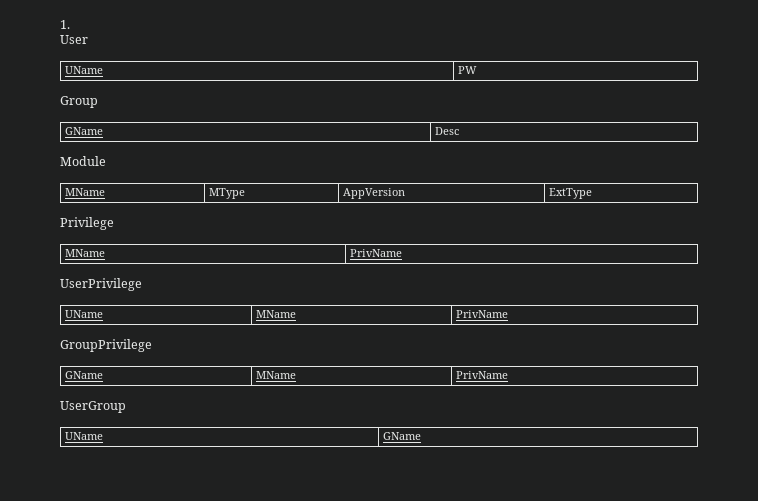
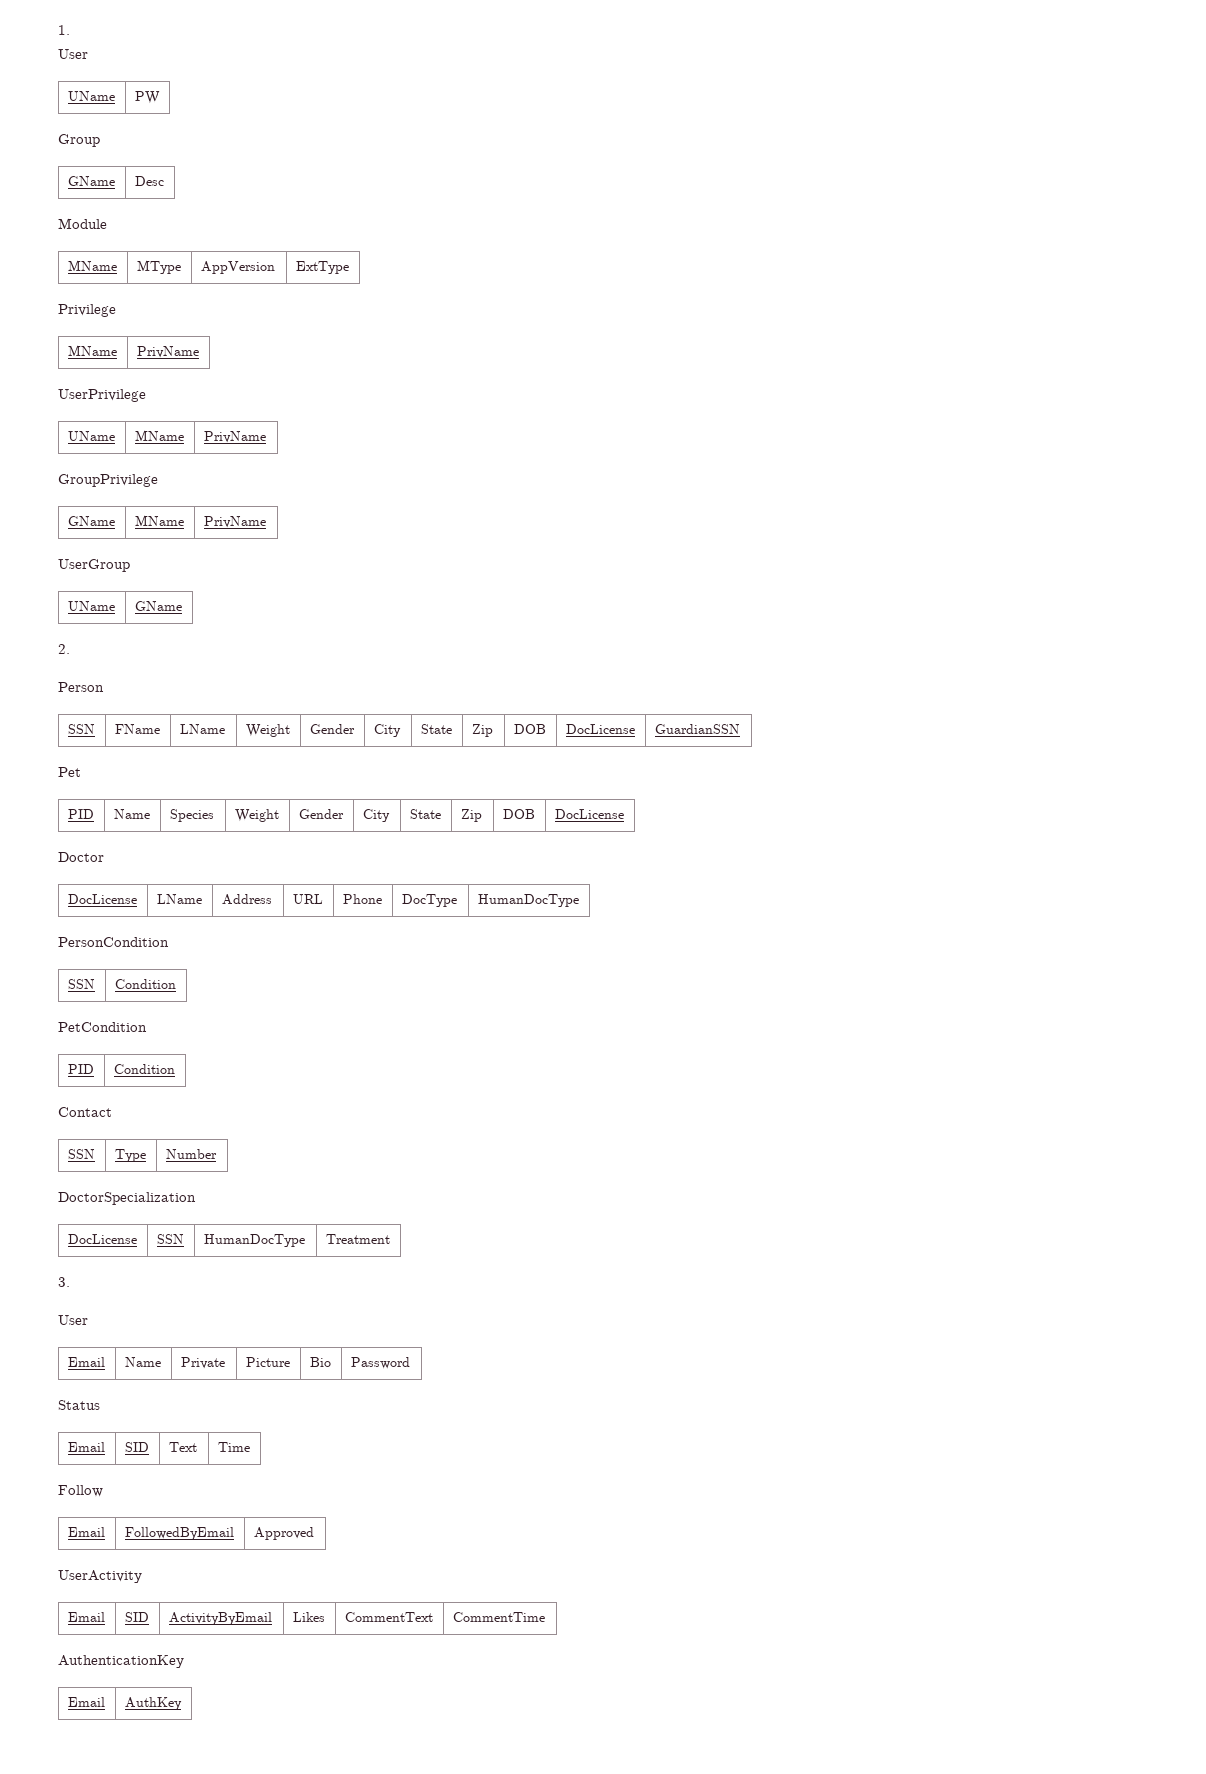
(422, 436) none -> [58,644,70,654] [58,682,104,692] [67,724,95,734] [114,724,160,734] [179,724,225,734] [245,724,290,737] [309,724,355,734] [373,724,401,737] [420,724,452,734] [471,724,493,737] [513,724,546,734] [565,724,635,734] [654,724,740,734] [58,767,81,777] [67,809,94,819] [113,809,150,819] [169,809,214,822] [234,809,279,822] [298,809,344,819] [362,809,390,822] [409,809,441,819] [460,809,482,822] [502,809,535,819] [554,809,624,819] [58,852,104,862] [67,894,137,904] [156,894,202,904] [221,894,272,905] [292,894,323,904] [342,894,382,904] [401,894,457,907] [477,894,579,907] [58,937,169,947] [67,979,95,989] [114,979,176,989] [58,1022,147,1032] [67,1064,94,1074] [113,1064,175,1074] [58,1107,112,1117] [67,1149,95,1159] [114,1149,146,1162] [165,1149,217,1159] [58,1192,196,1205] [67,1234,137,1244] [156,1234,184,1244] [203,1234,305,1247] [325,1234,390,1244] [58,1277,70,1287] [58,1315,88,1325] [67,1357,105,1367] [124,1357,161,1367] [180,1357,225,1369] [245,1357,290,1367] [309,1357,331,1367] [350,1357,410,1369] [58,1400,100,1410] [67,1442,105,1452] [124,1442,149,1452] [168,1442,197,1452] [217,1442,250,1452] [58,1485,103,1497] [67,1527,105,1537] [124,1527,234,1540] [253,1527,314,1540] [58,1570,142,1583] [67,1612,105,1622] [124,1612,149,1622] [168,1612,272,1625] [292,1612,325,1622] [344,1612,433,1622] [452,1612,545,1622] [58,1655,184,1668] [67,1697,105,1707] [124,1697,182,1710] // 2. // Person // SSN | FName | LName | Weight | Gender | City | State | Zip | DOB | DocLicense | GuardianSSN // Pet // PID | Name | Species | Weight | Gender | City | State | Zip | DOB | DocLicense // Doctor // DocLicense | LName | Address | URL | Phone | DocType | HumanDocType // PersonCondition // SSN | Condition // PetCondition // PID | Condition // Contact // SSN | Type | Number // DoctorSpecialization // DocLicense | SSN | HumanDocType | Treatment // 3. // User // Email | Name | Private | Picture | Bio | Password // Status // Email | SID | Text | Time // Follow // Email | FollowedByEmail | Approved // UserActivity // Email | SID | ActivityByEmail | Likes | CommentText | CommentTime // AuthenticationKey // Email | AuthKey

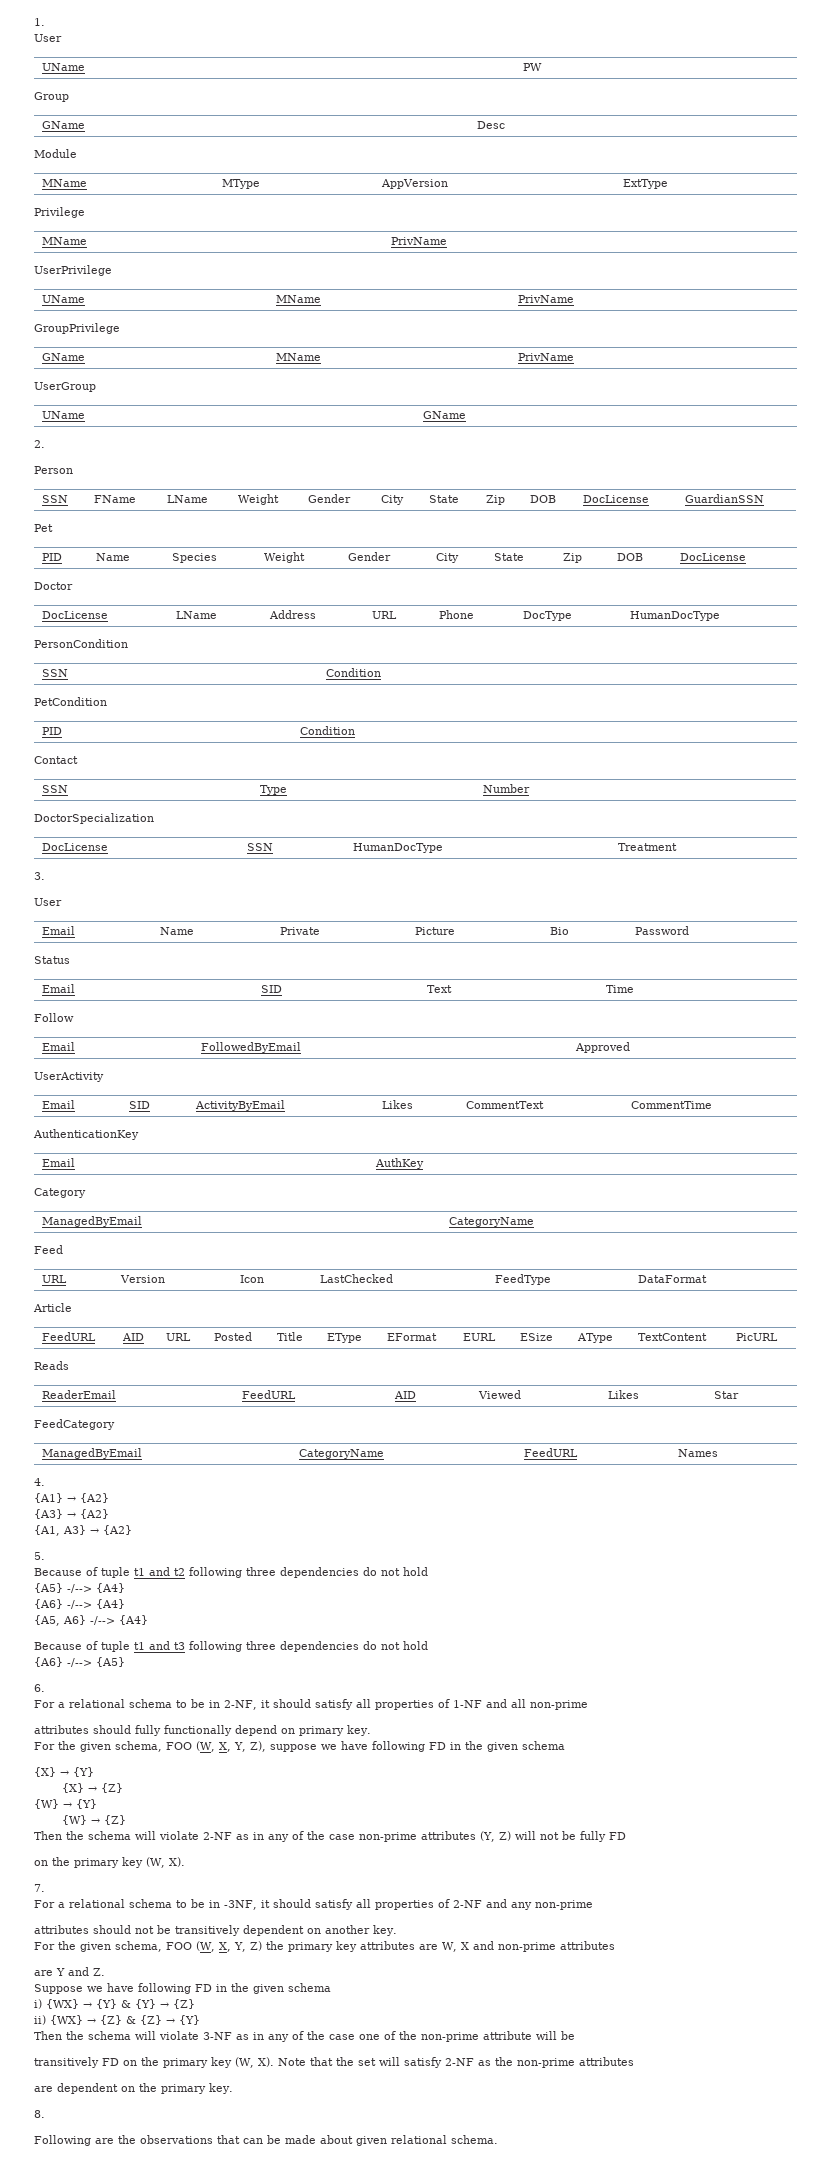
(182, 1703) none -> [34,1188,86,1198] [41,1216,142,1227] [448,1217,534,1227] [34,1245,63,1254] [41,1275,67,1283] [119,1275,165,1283] [239,1275,264,1283] [319,1274,393,1283] [494,1274,551,1285] [637,1275,707,1283] [33,1303,72,1312] [41,1332,96,1341] [121,1333,144,1341] [165,1333,191,1341] [213,1332,252,1341] [276,1332,303,1341] [326,1333,362,1343] [386,1333,437,1341] [462,1333,496,1341] [519,1333,553,1341] [576,1333,613,1343] [637,1333,707,1341] [735,1333,778,1341] [34,1361,69,1370] [41,1390,116,1399] [241,1390,296,1399] [393,1391,416,1399] [477,1390,521,1399] [607,1390,639,1399] [713,1391,739,1399] [34,1419,115,1430] [41,1448,142,1459] [298,1449,384,1459] [523,1448,578,1457] [677,1449,718,1457] [34,1478,45,1486] [34,1493,109,1503] [34,1509,109,1519] [34,1525,132,1536] [34,1552,45,1560] [34,1567,428,1578] [34,1583,125,1593] [34,1599,125,1609] [34,1615,148,1626] [34,1641,428,1652] [34,1657,125,1667] [34,1684,45,1692] [34,1699,588,1710] [34,1725,371,1736] [34,1741,565,1752] [34,1767,94,1777] [61,1783,123,1793] [34,1799,97,1809] [61,1815,126,1825] [34,1831,626,1842] [34,1857,185,1868] [34,1884,45,1892] [34,1899,593,1910] [34,1925,397,1936] [34,1941,615,1952] [34,1967,105,1976] [34,1983,331,1994] [34,1999,195,2009] [34,2015,200,2025] [34,2031,575,2042] [34,2057,634,2068] [34,2083,233,2094] [34,2110,45,2118] [34,2135,498,2146] // Category // ManagedByEmail | CategoryName // Feed // URL | Version | Icon | LastChecked | FeedType | DataFormat // Article // FeedURL | AID | URL | Posted | Title | EType | EFormat | EURL | ESize | AType | TextContent | PicURL // Reads // ReaderEmail | FeedURL | AID | Viewed | Likes | Star // FeedCategory // ManagedByEmail | CategoryName | FeedURL | Names // 4. // {A1} → {A2} // {A3} → {A2} // {A1, A3} → {A2} // 5. // Because of tuple t1 and t2 following three dependencies do not hold // {A5} -/--> {A4} // {A6} -/--> {A4} // {A5, A6} -/--> {A4} // Because of tuple t1 and t3 following three dependencies do not hold // {A6} -/--> {A5} // 6. // For a relational schema to be in 2-NF, it should satisfy all properties of 1-NF and all non-prime // attributes should fully functionally depend on primary key. // For the given schema, FOO (W, X, Y, Z), suppose we have following FD in the given schema // {X} → {Y} // {X} → {Z} // {W} → {Y} // {W} → {Z} // Then the schema will violate 2-NF as in any of the case non-prime attributes (Y, Z) will not be fully FD // on the primary key (W, X). // 7. // For a relational schema to be in -3NF, it should satisfy all properties of 2-NF and any non-prime // attributes should not be transitively dependent on another key. // For the given schema, FOO (W, X, Y, Z) the primary key attributes are W, X and non-prime attributes // are Y and Z. // Suppose we have following FD in the given schema // i) {WX} → {Y} & {Y} → {Z} // ii) {WX} → {Z} & {Z} → {Y} // Then the schema will violate 3-NF as in any of the case one of the non-prime attribute will be // transitively FD on the primary key (W, X). Note that the set will satisfy 2-NF as the non-prime attributes // are dependent on the primary key. // 8. // Following are the observations that can be made about given relational schema.

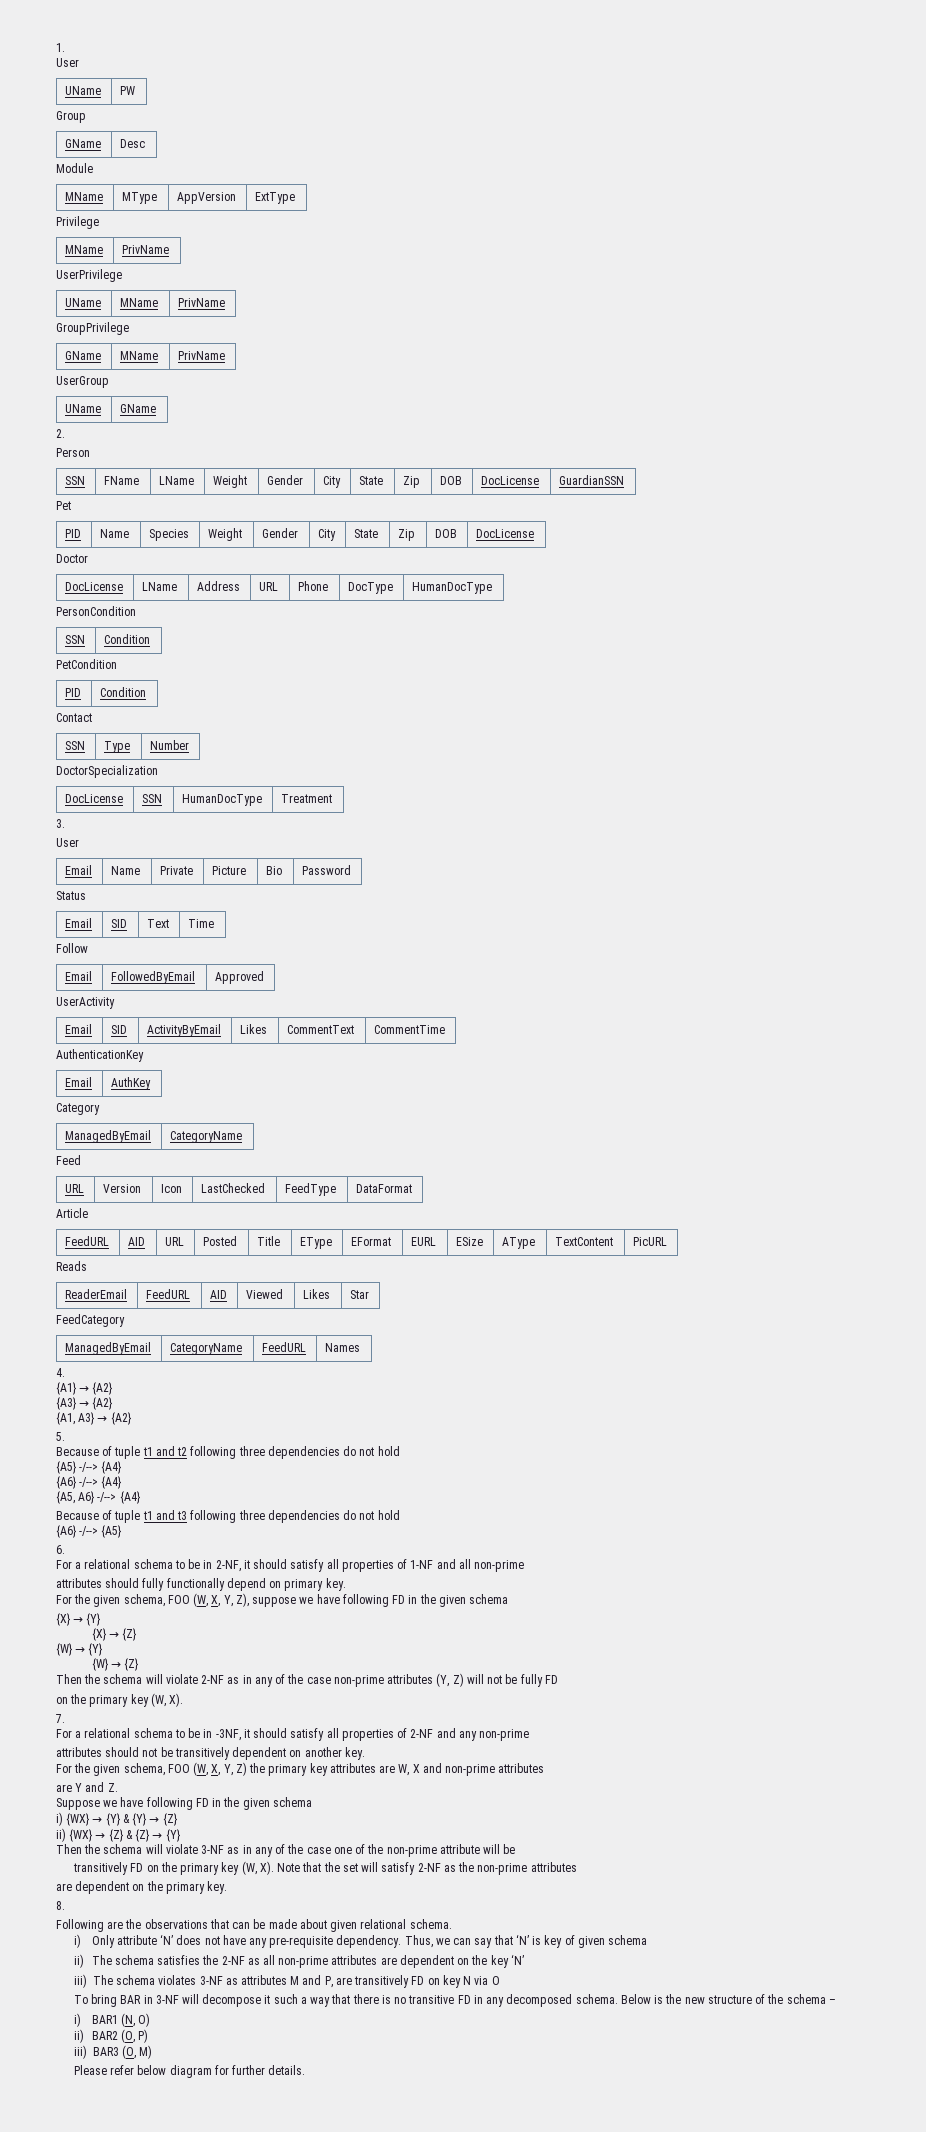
(498, 2139) none -> [73,1934,648,1948] [73,1954,524,1968] [73,1974,500,1988] [73,1994,836,2007] [73,2013,151,2027] [73,2029,149,2043] [73,2045,153,2059] [73,2065,306,2078] // i) Only attribute ‘N’ does not have any pre-requisite dependency. Thus, we can say that ‘N’ is key of given schema // ii) The schema satisfies the 2-NF as all non-prime attributes are dependent on the key ‘N’ // iii) The schema violates 3-NF as attributes M and P, are transitively FD on key N via O // To bring BAR in 3-NF will decompose it such a way that there is no transitive FD in any decomposed schema. Below is the new structure of the schema – // i) BAR1 (N, O) // ii) BAR2 (O, P) // iii) BAR3 (O, M) // Please refer below diagram for further details.

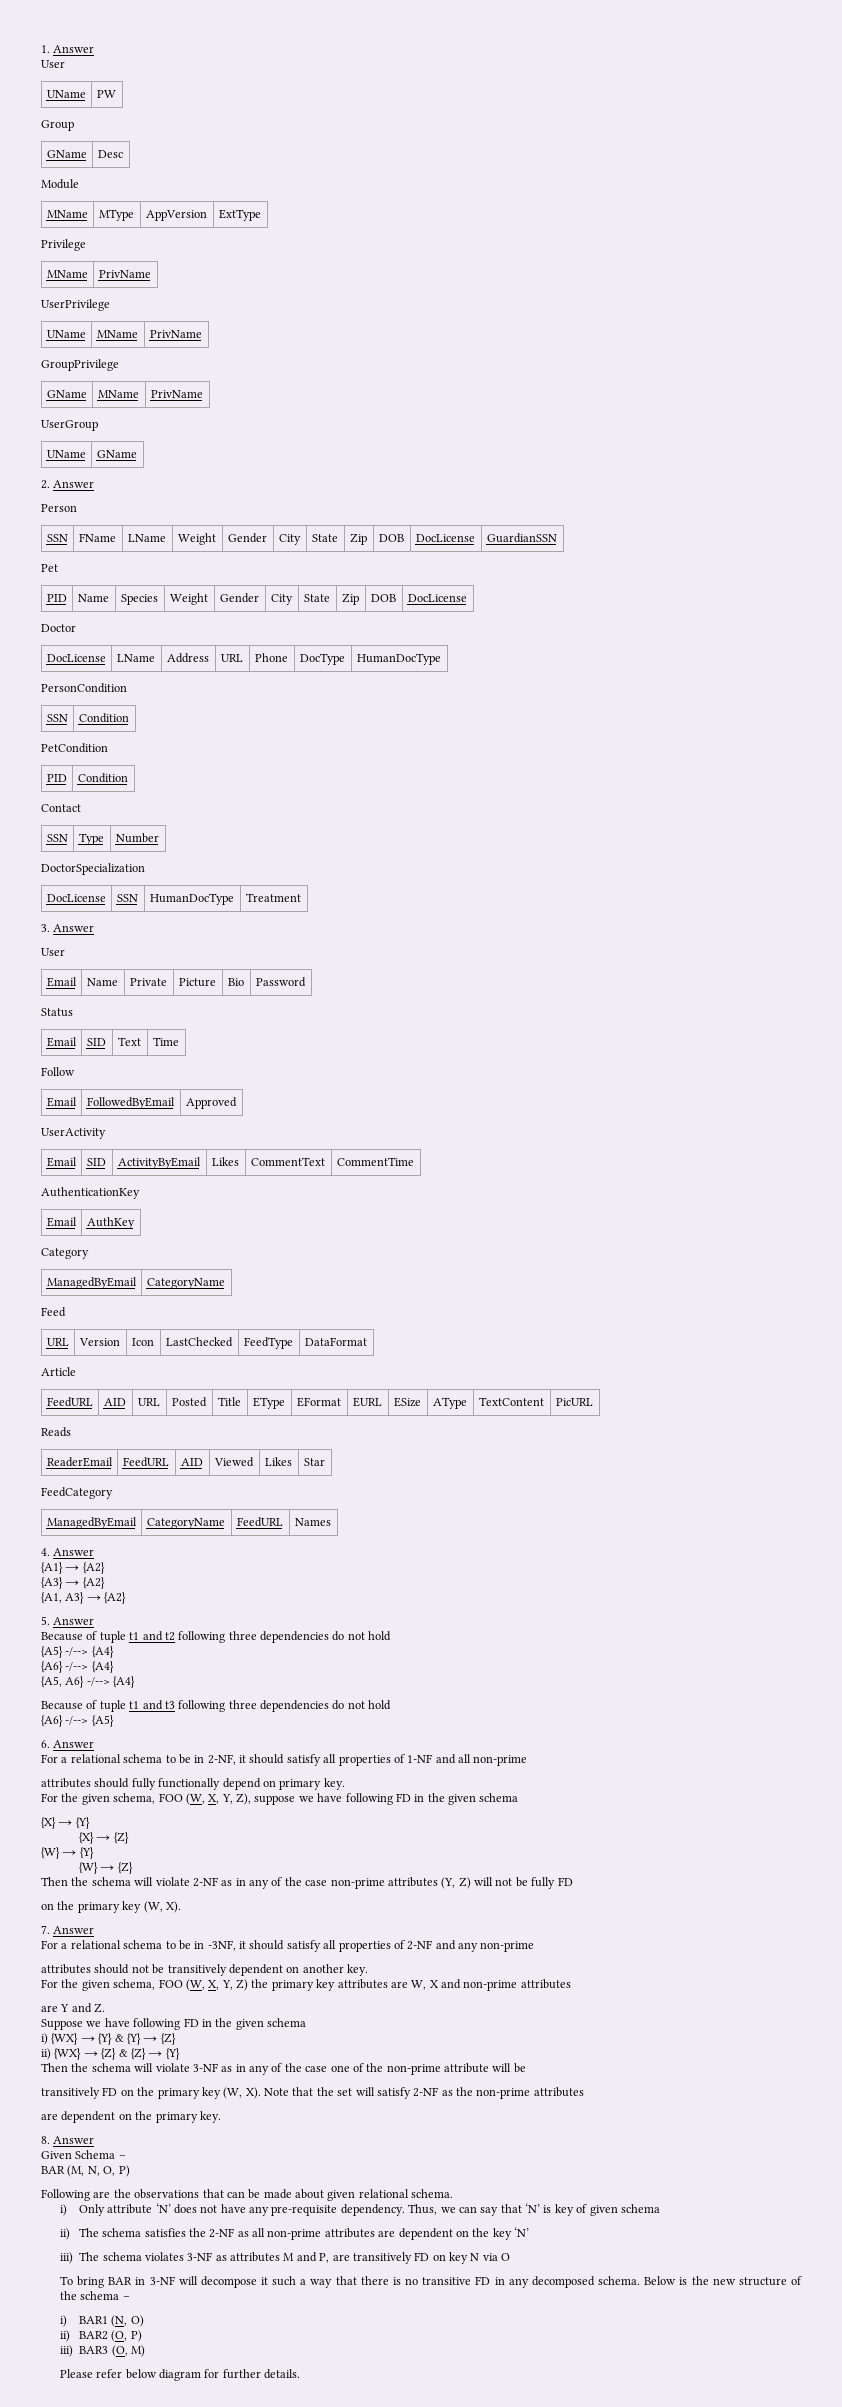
(65, 47) none -> [53,45,95,53] Answer
(65, 433) none -> [53,480,95,488] Answer
(65, 823) none -> [53,924,95,932] Answer
(65, 1372) none -> [53,1548,95,1556] Answer
(65, 1436) none -> [53,1617,95,1625] Answer
(65, 1549) none -> [53,1740,95,1748] Answer
(65, 1718) none -> [53,1926,95,1934] Answer
(65, 1905) none -> [53,2136,95,2144] [41,2150,126,2159] [41,2165,130,2177] Answer // Given Schema – // BAR (M, N, O, P)

